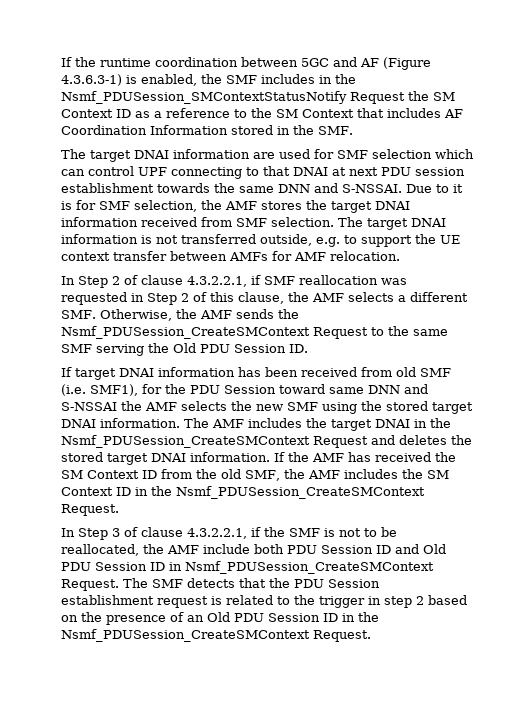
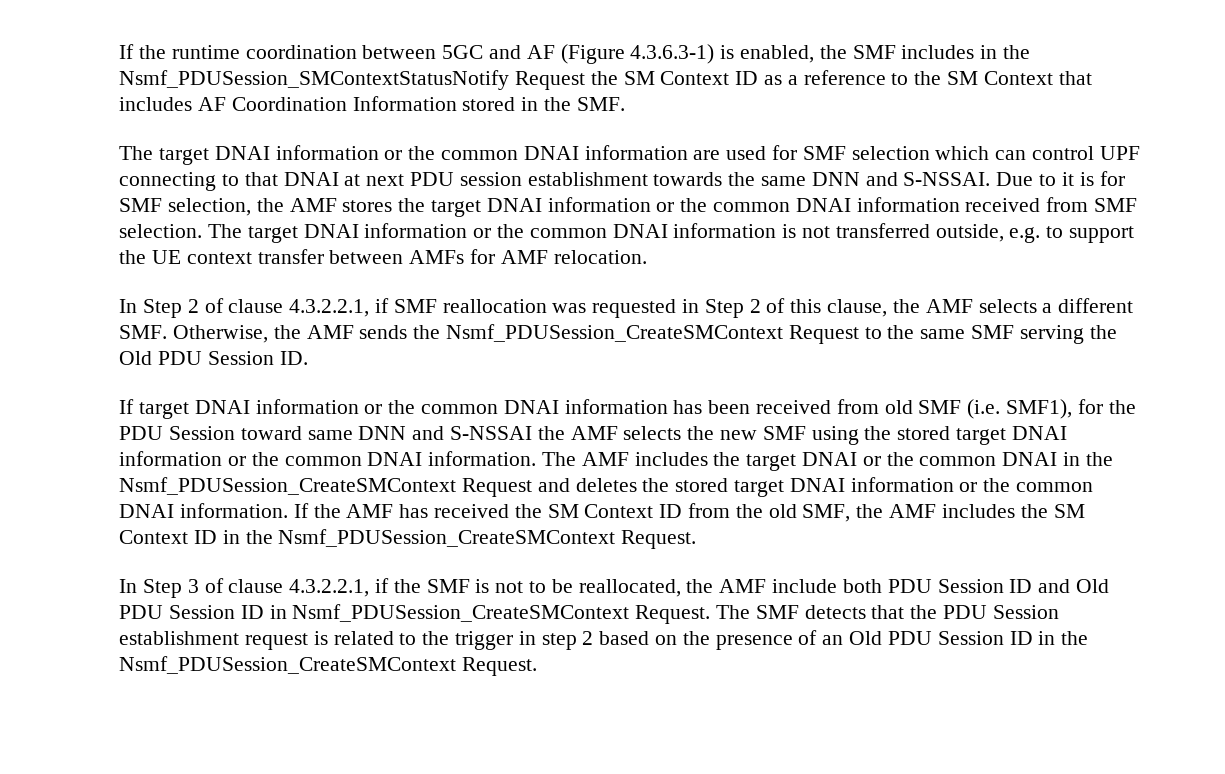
(250, 154) none -> [384,145,688,160] or the common DNAI information
(138, 222) none -> [656,197,960,212] or the common DNAI information
(138, 239) none -> [473,223,777,238] or the common DNAI information
(235, 372) none -> [364,399,668,414] or the common DNAI information
(96, 423) none -> [119,451,423,466] information or the common DNAI
(410, 423) none -> [862,452,1058,466] or the common DNAI
(186, 457) none -> [850,477,1094,492] [119,504,175,518] information or the common DNAI

